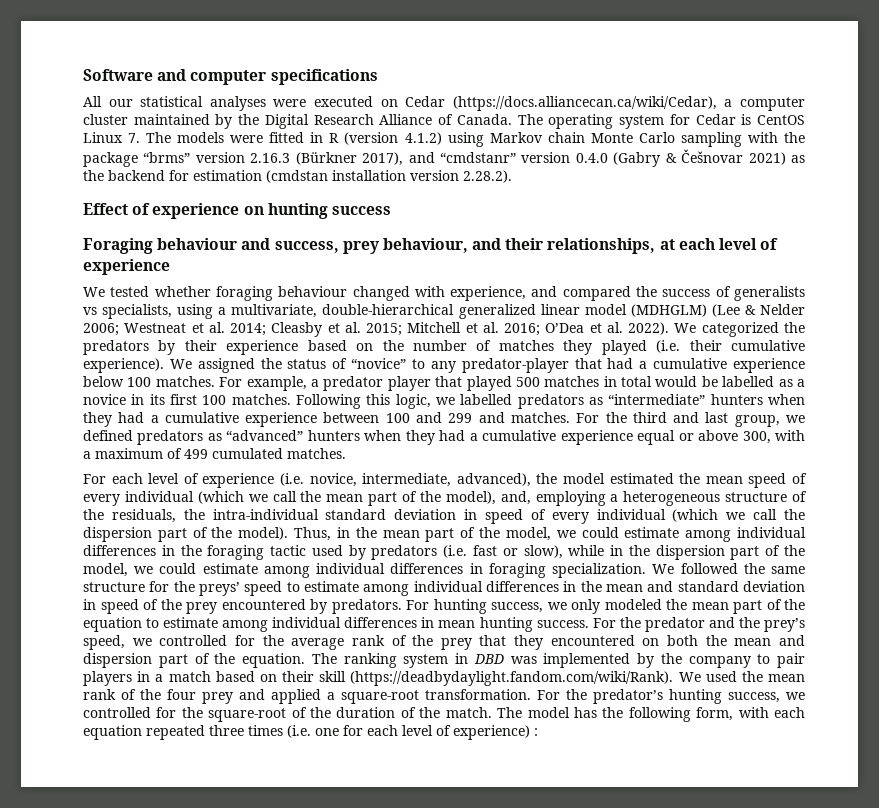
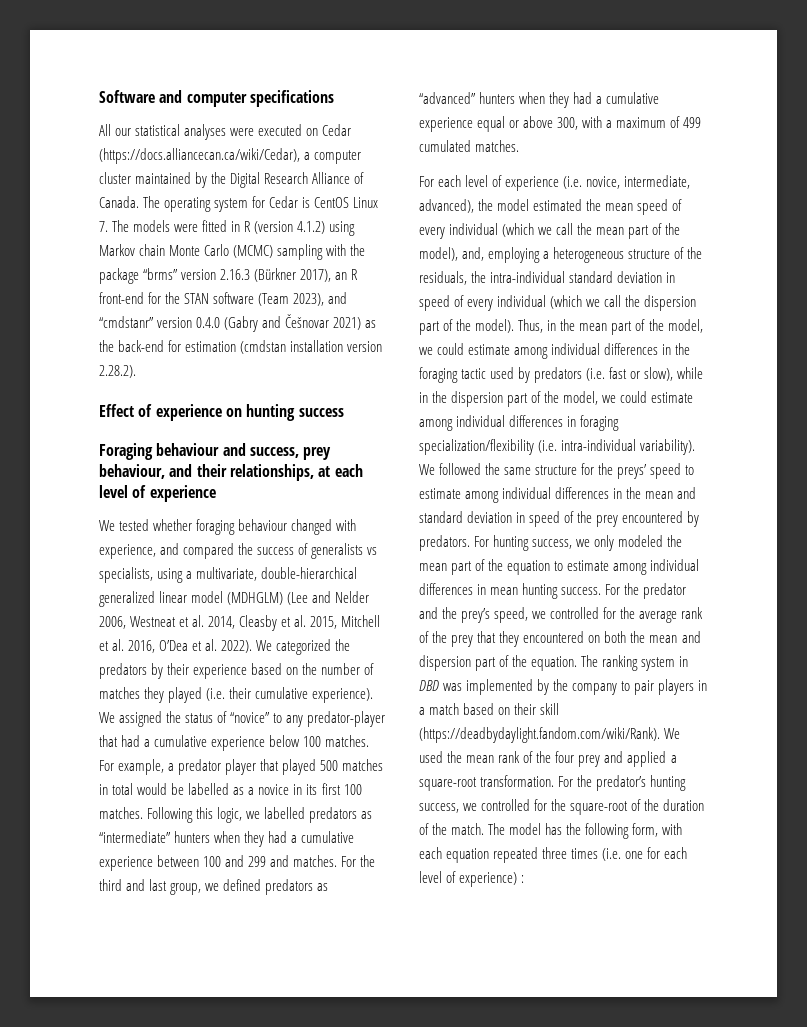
(675, 137) none -> [233,245,274,258] (MCMC)
(404, 159) none -> [335,269,359,280] [99,292,325,306] an R front-end for the STAN software (Team 2023),
[665,153,677,163] & -> [262,316,282,328] and
[108,170,165,181] backend -> [118,340,165,352] back-end
[744,304,806,315] [83,323,119,336] & Nelder 2006; -> [312,591,370,603] [99,616,126,629] and Nelder 2006,
[230,323,267,336] 2014; -> [208,616,236,629] 2014,
[366,323,403,336] 2015; -> [310,616,338,629] 2015,
[504,323,541,336] 2016; -> [128,640,156,653] 2016,
[552,563,647,578] specialization. -> [419,439,696,455] specialization/flexibility (i.e. intra-individual variability).

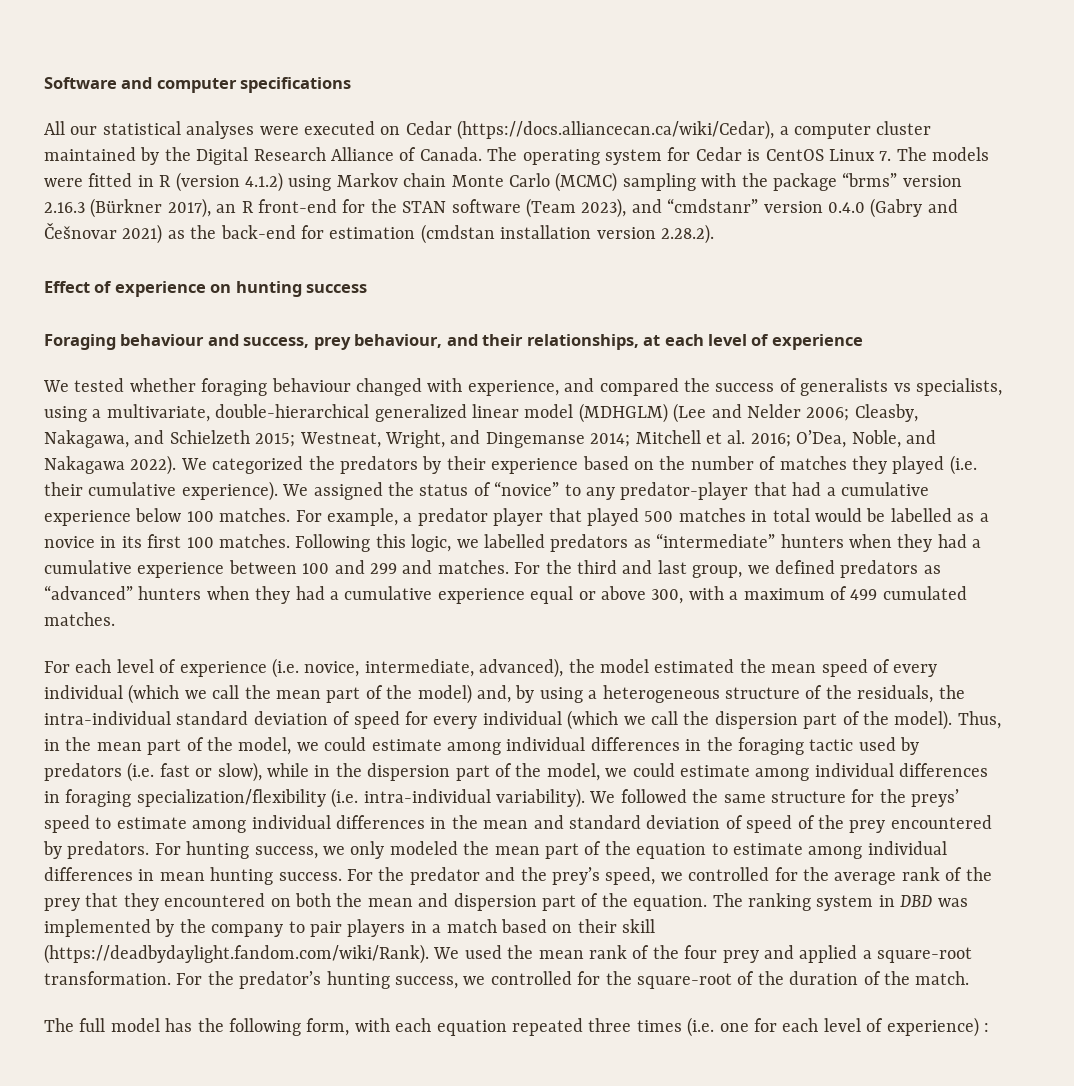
[99,615,381,631] [99,639,218,653] 2006, Westneat et al. 2014, Cleasby et al. 2015, Mitchell et al. 2016, O’Dea et al. -> [806,404,918,422] [44,430,936,448] [44,456,125,474] 2006; Cleasby, Nakagawa, and Schielzeth 2015; Westneat, Wright, and Dingemanse 2014; Mitchell et al. 2016; O’Dea, Noble, and Nakagawa
[419,247,541,263] model), and, employing -> [417,684,583,704] model) and, by using
[666,272,676,283] [419,295,465,311] in speed of -> [333,711,428,729] of speed for
[516,512,526,523] in -> [725,815,743,829] of
[488,823,506,835] The -> [44,1018,106,1032] // The full

